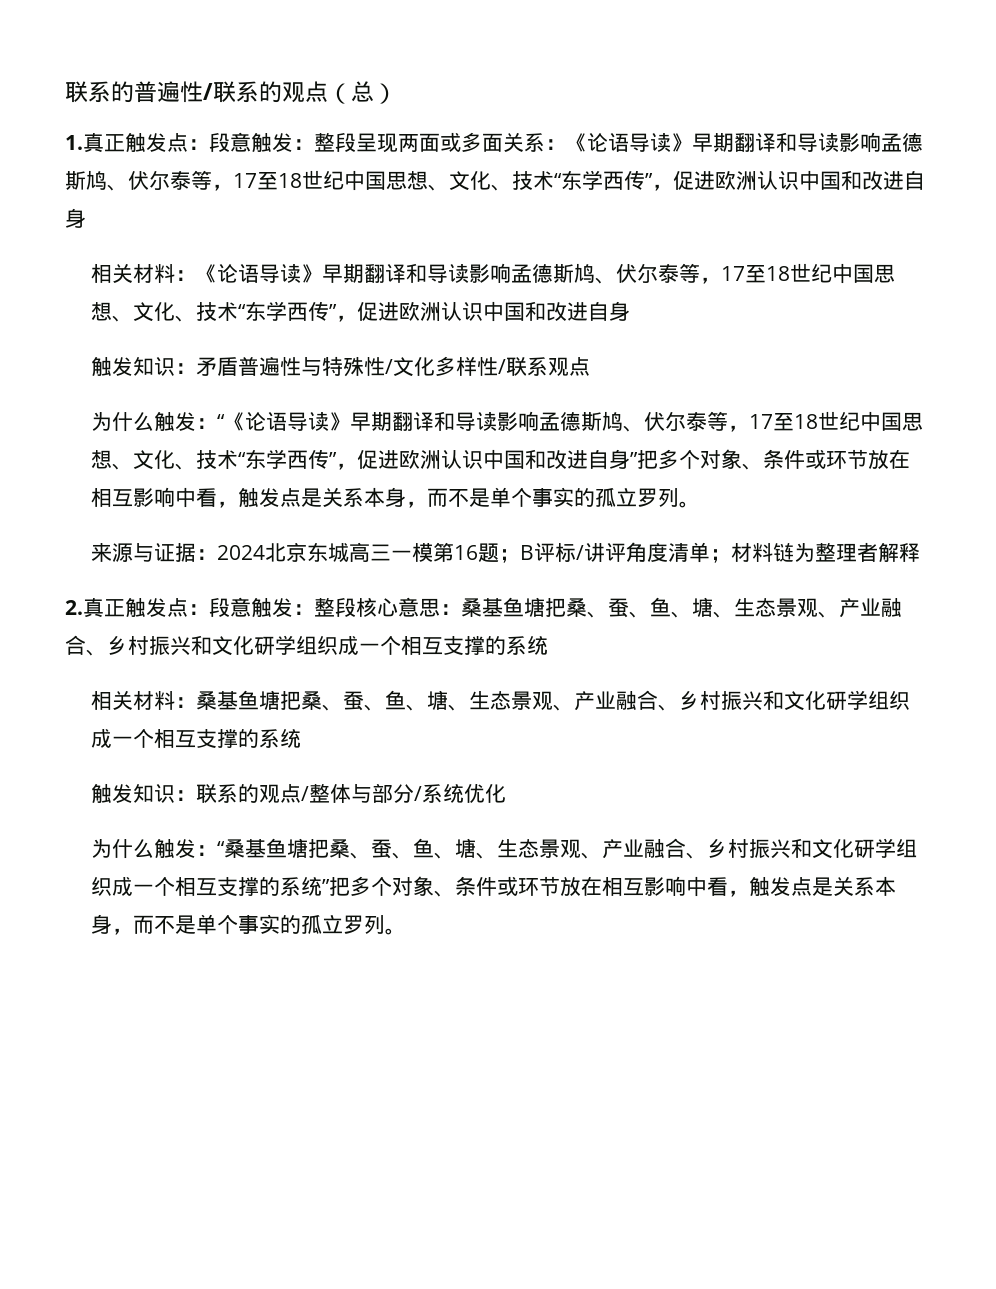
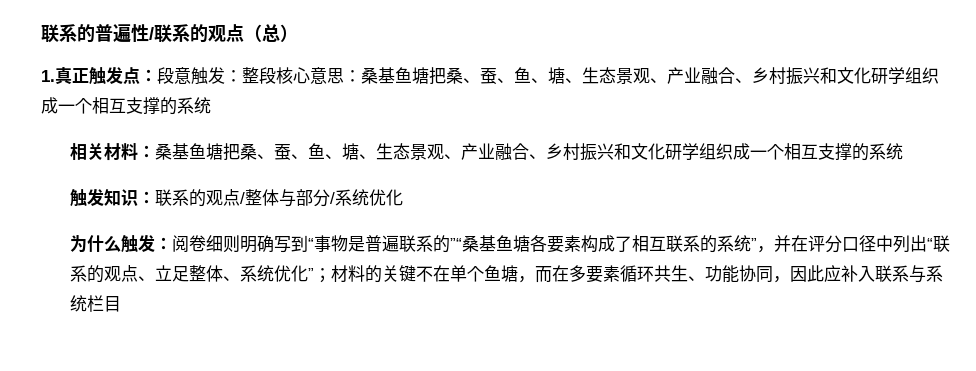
[356,132,923,153] [65,170,925,191] [65,208,86,228] [91,263,896,284] [91,301,631,322] [91,356,591,377] [91,411,924,432] [91,449,911,470] [91,487,701,508] [91,542,921,563] [65,597,356,618] 呈现两面或多面关系：《论语导读》早期翻译和导读影响孟德斯鸠、伏尔泰等，17至18世纪中国思想、文化、技术“东学西传”，促进欧洲认识中国和改进自身 // 相关材料：《论语导读》早期翻译和导读影响孟德斯鸠、伏尔泰等，17至18世纪中国思想、文化、技术“东学西传”，促进欧洲认识中国和改进自身 // 触发知识：矛盾普遍性与特殊性/文化多样性/联系观点 // 为什么触发：“《论语导读》早期翻译和导读影响孟德斯鸠、伏尔泰等，17至18世纪中国思想、文化、技术“东学西传”，促进欧洲认识中国和改进自身”把多个对象、条件或环节放在相互影响中看，触发点是关系本身，而不是单个事实的孤立罗列。 // 来源与证据：2024北京东城高三一模第16题；B评标/讲评角度清单；材料链为整理者解释 // 2.真正触发点：段意触发：整段 -> (276, 75) none
[217,838,918,859] [91,876,897,897] [91,914,407,935] “桑基鱼塘把桑、蚕、鱼、塘、生态景观、产业融合、乡村振兴和文化研学组织成一个相互支撑的系统”把多个对象、条件或环节放在相互影响中看，触发点是关系本身，而不是单个事实的孤立罗列。 -> [172,235,951,253] [70,265,944,283] [70,295,122,312] 阅卷细则明确写到“事物是普遍联系的”“桑基鱼塘各要素构成了相互联系的系统”，并在评分口径中列出“联系的观点、立足整体、系统优化”；材料的关键不在单个鱼塘，而在多要素循环共生、功能协同，因此应补入联系与系统栏目

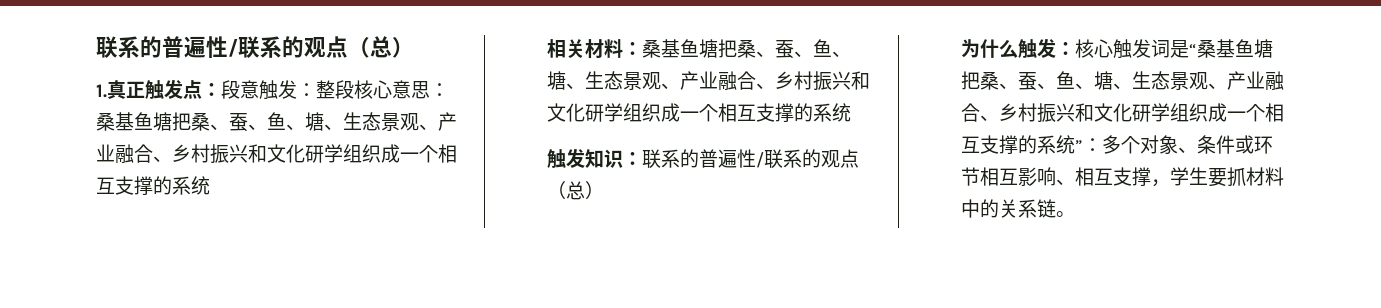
[206,189,404,207] [70,234,951,253] [70,265,944,283] [70,295,122,312] 观点/整体与部分/系统优化 // 为什么触发：阅卷细则明确写到“事物是普遍联系的”“桑基鱼塘各要素构成了相互联系的系统”，并在评分口径中列出“联系的观点、立足整体、系统优化”；材料的关键不在单个鱼塘，而在多要素循环共生、功能协同，因此应补入联系与系统栏目 -> [698,149,859,168] [546,181,604,200] [960,38,1273,59] [960,71,1284,91] [960,103,1284,123] [960,135,1273,154] [960,167,1284,187] [960,199,1075,218] 普遍性/联系的观点（总） // 为什么触发：核心触发词是“桑基鱼塘把桑、蚕、鱼、塘、生态景观、产业融合、乡村振兴和文化研学组织成一个相互支撑的系统”：多个对象、条件或环节相互影响、相互支撑，学生要抓材料中的关系链。

